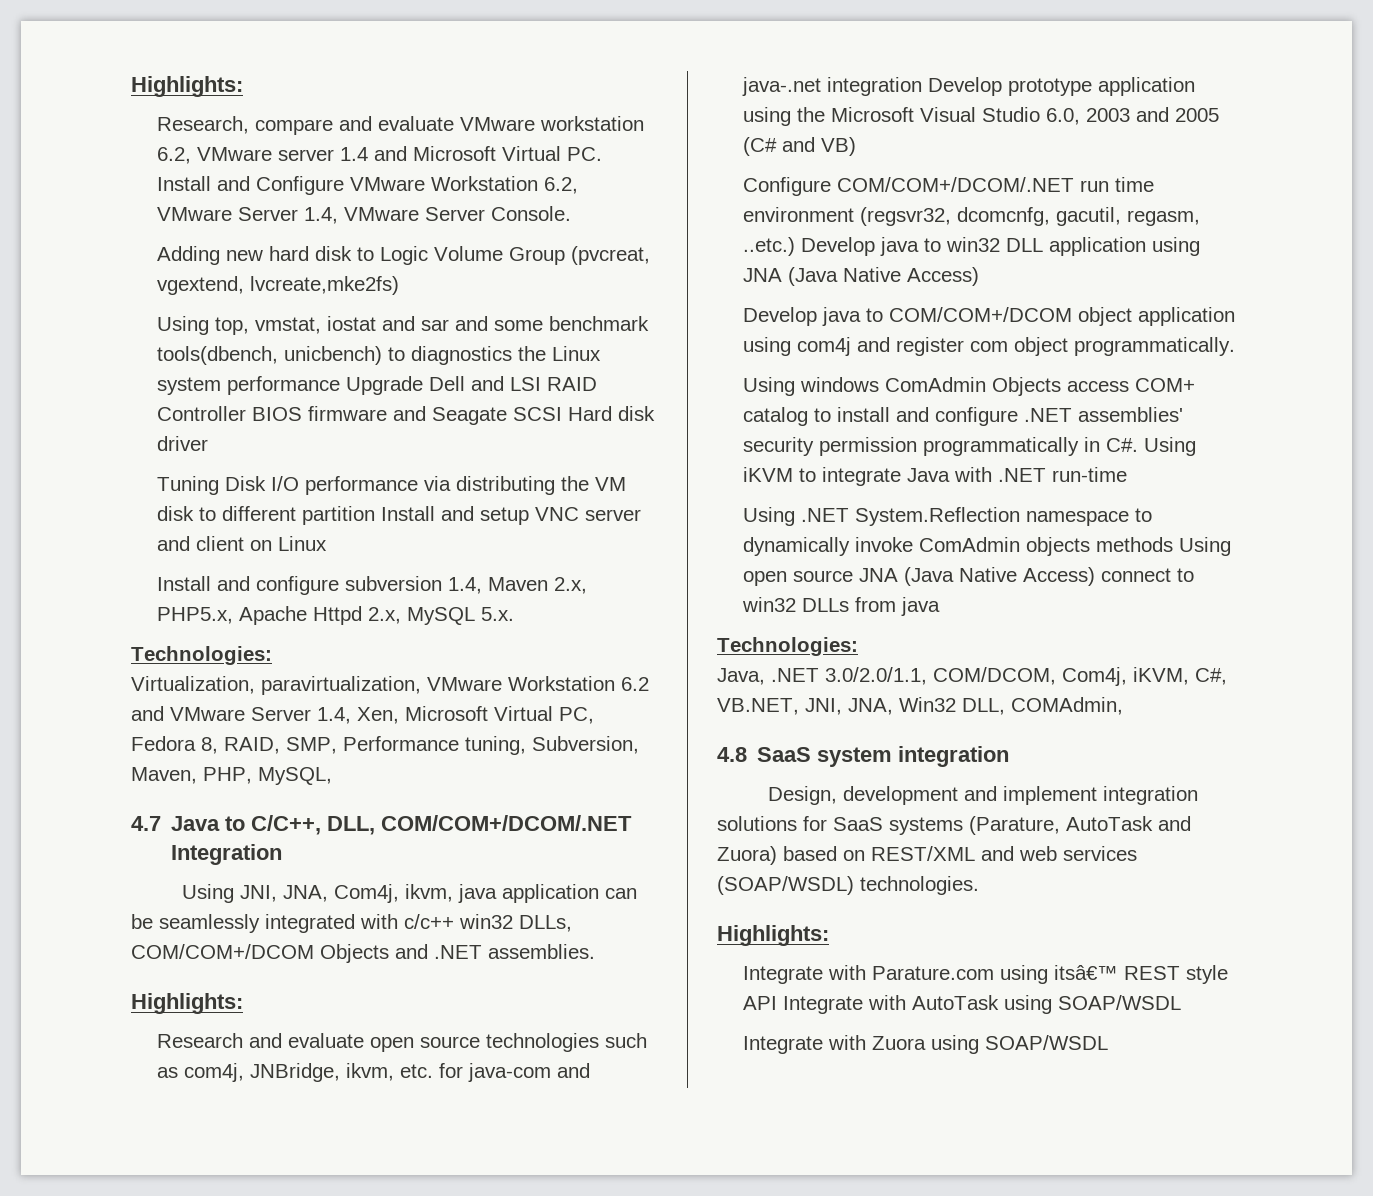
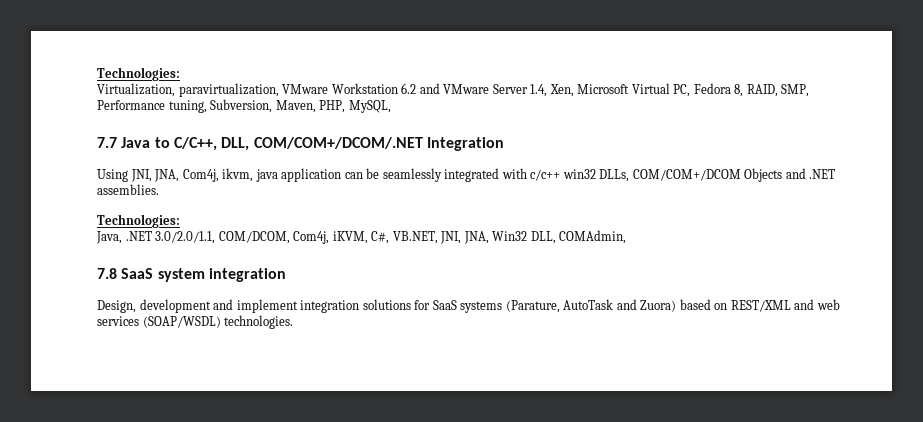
[131,76,243,97] [156,116,644,135] [156,146,602,164] [156,176,578,195] [156,206,571,224] [156,246,650,265] [156,276,399,295] [156,316,649,335] [156,346,601,365] [156,376,597,395] [156,406,655,425] [156,436,208,451] [156,476,626,495] [156,506,641,525] [156,536,327,551] [156,576,587,595] [156,606,514,625] Highlights: // Research, compare and evaluate VMware workstation 6.2, VMware server 1.4 and Microsoft Virtual PC. Install and Configure VMware Workstation 6.2, VMware Server 1.4, VMware Server Console. // Adding new hard disk to Logic Volume Group (pvcreat, vgextend, lvcreate,mke2fs) // Using top, vmstat, iostat and sar and some benchmark tools(dbench, unicbench) to diagnostics the Linux system performance Upgrade Dell and LSI RAID Controller BIOS firmware and Seagate SCSI Hard disk driver // Tuning Disk I/O performance via distributing the VM disk to different partition Install and setup VNC server and client on Linux // Install and configure subversion 1.4, Maven 2.x, PHP5.x, Apache Httpd 2.x, MySQL 5.x. // -> (97, 74) none
[131,816,161,831] 4.7 -> [97,137,117,148] 7.7
[131,993,243,1014] [156,1033,647,1052] [156,1063,590,1082] [741,77,1195,96] [742,107,1219,126] [742,137,856,156] [742,177,1154,196] [742,207,1200,226] [742,237,1200,256] [742,267,979,286] [742,307,1235,326] [742,337,1235,356] [742,377,1195,396] [742,407,1183,426] [742,437,1196,456] [742,467,1127,486] [742,507,1152,526] [742,537,1231,556] [742,567,1194,586] [741,597,940,616] // Highlights: // Research and evaluate open source technologies such as com4j, JNBridge, ikvm, etc. for java-com and java-.net integration Develop prototype application using the Microsoft Visual Studio 6.0, 2003 and 2005 (C# and VB) // Configure COM/COM+/DCOM/.NET run time environment (regsvr32, dcomcnfg, gacutil, regasm, ..etc.) Develop java to win32 DLL application using JNA (Java Native Access) // Develop java to COM/COM+/DCOM object application using com4j and register com object programmatically. // Using windows ComAdmin Objects access COM+ catalog to install and configure .NET assemblies' security permission programmatically in C#. Using iKVM to integrate Java with .NET run-time // Using .NET System.Reflection namespace to dynamically invoke ComAdmin objects methods Using open source JNA (Java Native Access) connect to win32 DLLs from java -> (159, 189) none
[717,747,747,762] 4.8 -> [97,268,117,279] 7.8
[717,925,829,946] [742,965,1228,984] [742,995,1181,1014] [742,1035,1108,1054] // Highlights: // Integrate with Parature.com using itsâ€™ REST style API Integrate with AutoTask using SOAP/WSDL // Integrate with Zuora using SOAP/WSDL -> (294, 322) none

